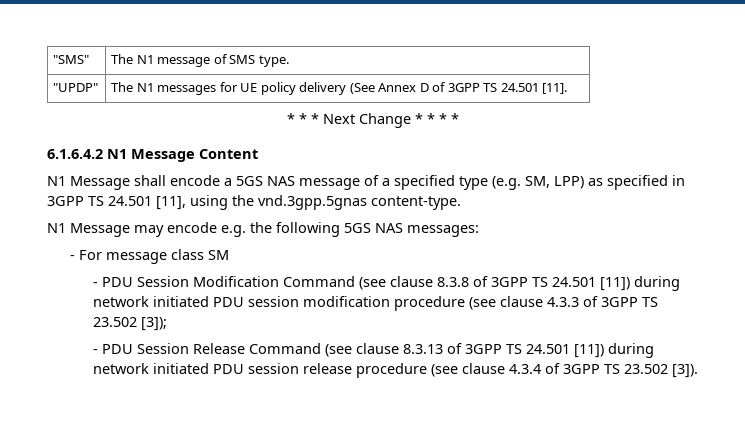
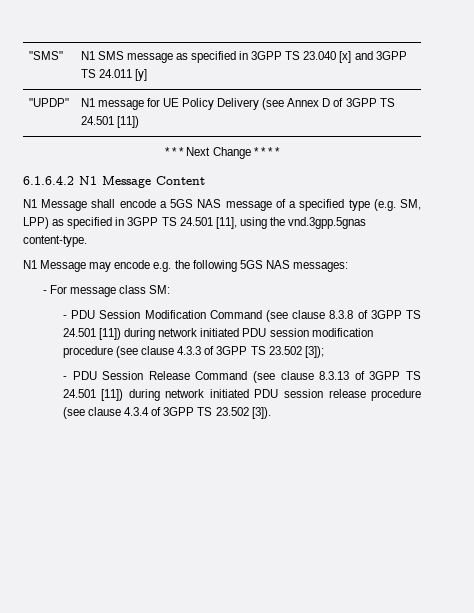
[111,54,289,67] [53,83,99,92] [111,82,375,95] The N1 message of SMS type. // "UPDP" | The N1 messages for UE policy delivery (See -> [80,51,407,63] [80,69,147,81] [28,98,69,107] [80,98,285,110] N1 SMS message as specified in 3GPP TS 23.040 [x] and 3GPP TS 24.011 [y] // "UPDP" | N1 message for UE Policy Delivery (see
[542,83,568,94] [11]. -> [116,116,139,128] [11])
[207,250,229,260] SM -> [149,285,171,294] SM:

